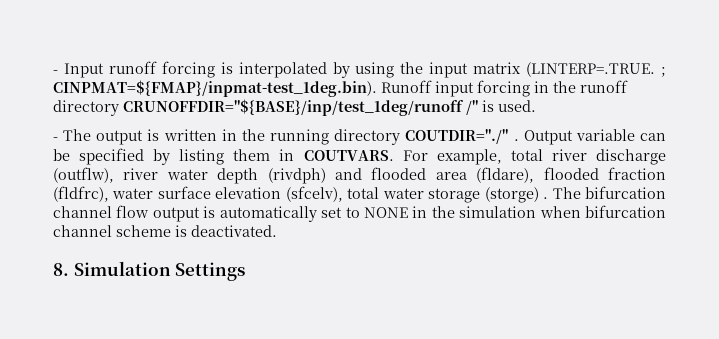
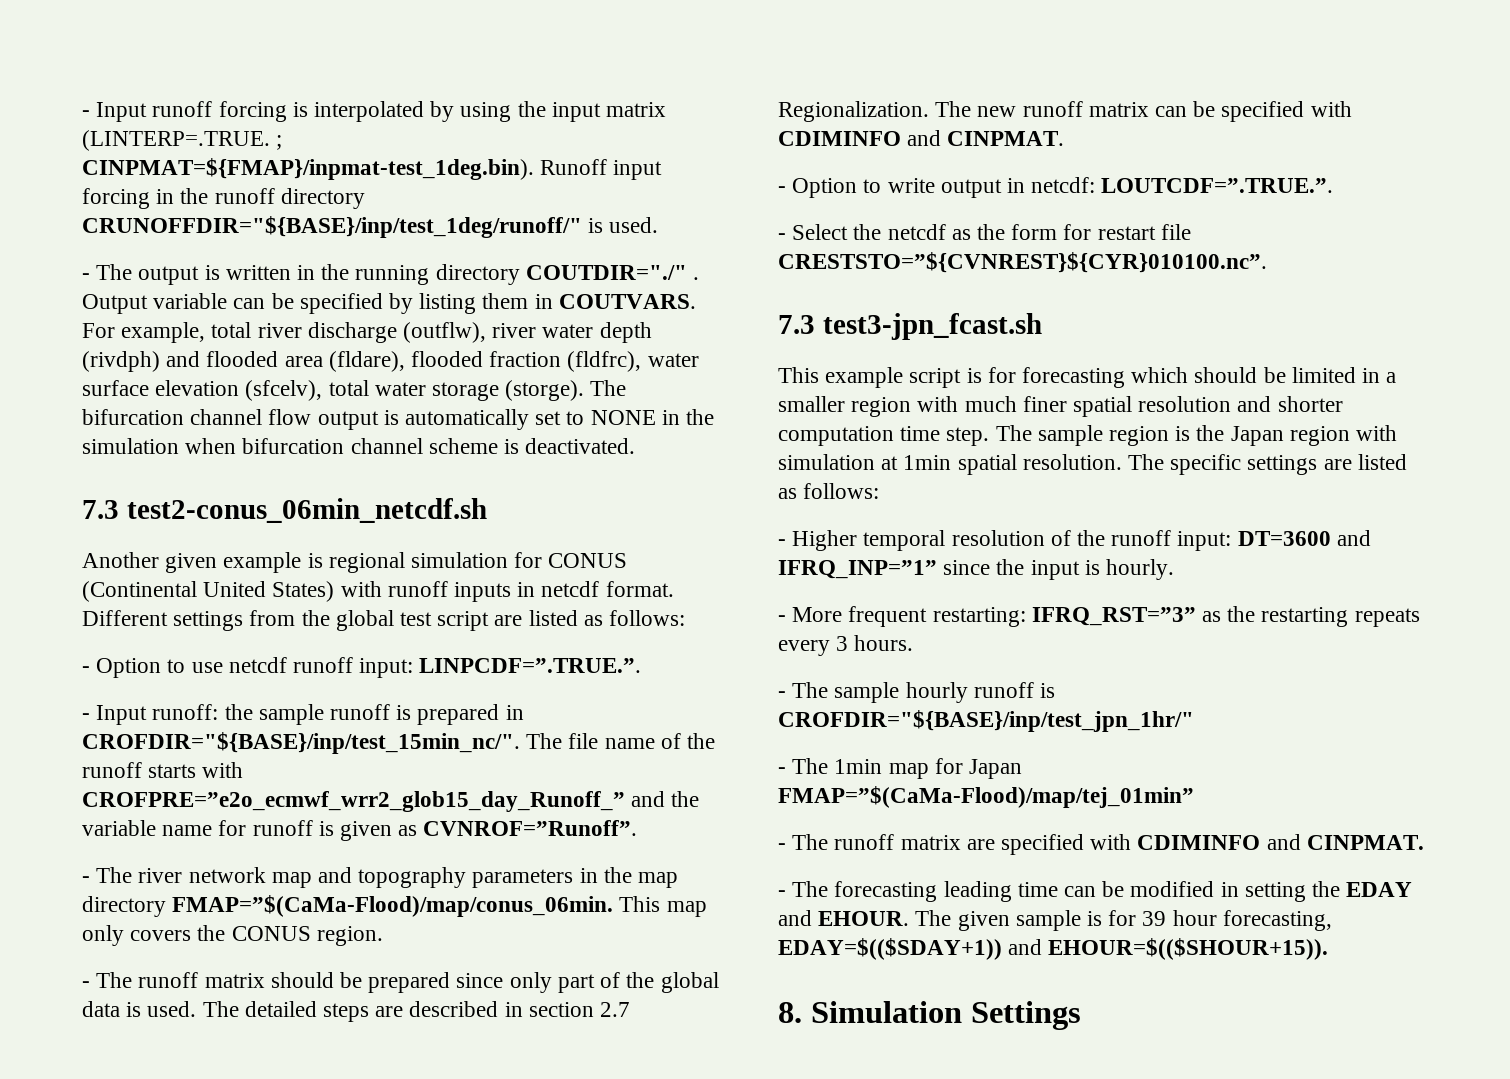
[123,99,478,116] CRUNOFFDIR="${BASE}/inp/test_1deg/runoff /" -> [82,216,582,238] CRUNOFFDIR="${BASE}/inp/test_1deg/runoff/"
[484,187,549,203] (storge) . -> [505,380,585,401] (storge).
(277, 231) none -> [82,498,487,523] [82,552,628,573] [82,581,674,602] [82,610,686,631] [82,657,642,678] [82,704,524,725] [82,732,716,754] [82,762,244,778] [82,791,700,812] [82,820,638,841] [82,867,679,888] [82,895,707,917] [82,925,383,946] [82,972,719,993] [82,1001,631,1022] [778,101,1352,122] [778,130,1065,146] [778,177,1334,198] [778,224,1191,240] [778,252,1267,273] [778,313,1042,340] [778,367,1397,388] [778,396,1343,417] [778,425,1398,446] [778,454,1407,475] [778,483,880,499] [778,530,1371,551] [778,559,1175,580] [778,606,1420,627] [778,635,914,656] [778,682,1056,703] [778,710,1194,732] [778,758,1023,779] [778,786,1194,808] [778,834,1424,855] [778,881,1413,902] [778,910,1332,931] [778,938,1329,960] // 7.3 test2-conus_06min_netcdf.sh // Another given example is regional simulation for CONUS (Continental United States) with runoff inputs in netcdf format. Different settings from the global test script are listed as follows: // - Option to use netcdf runoff input: LINPCDF=”.TRUE.”. // - Input runoff: the sample runoff is prepared in CROFDIR="${BASE}/inp/test_15min_nc/". The file name of the runoff starts with CROFPRE=”e2o_ecmwf_wrr2_glob15_day_Runoff_” and the variable name for runoff is given as CVNROF=”Runoff”. // - The river network map and topography parameters in the map directory FMAP=”$(CaMa-Flood)/map/conus_06min. This map only covers the CONUS region. // - The runoff matrix should be prepared since only part of the global data is used. The detailed steps are described in section 2.7 Regionalization. The new runoff matrix can be specified with CDIMINFO and CINPMAT. // - Option to write output in netcdf: LOUTCDF=”.TRUE.”. // - Select the netcdf as the form for restart file CRESTSTO=”${CVNREST}${CYR}010100.nc”. // 7.3 test3-jpn_fcast.sh // This example script is for forecasting which should be limited in a smaller region with much finer spatial resolution and shorter computation time step. The sample region is the Japan region with simulation at 1min spatial resolution. The specific settings are listed as follows: // - Higher temporal resolution of the runoff input: DT=3600 and IFRQ_INP=”1” since the input is hourly. // - More frequent restarting: IFRQ_RST=”3” as the restarting repeats every 3 hours. // - The sample hourly runoff is CROFDIR="${BASE}/inp/test_jpn_1hr/" // - The 1min map for Japan FMAP=”$(CaMa-Flood)/map/tej_01min” // - The runoff matrix are specified with CDIMINFO and CINPMAT. // - The forecasting leading time can be modified in setting the EDAY and EHOUR. The given sample is for 39 hour forecasting, EDAY=$(($SDAY+1)) and EHOUR=$(($SHOUR+15)).

